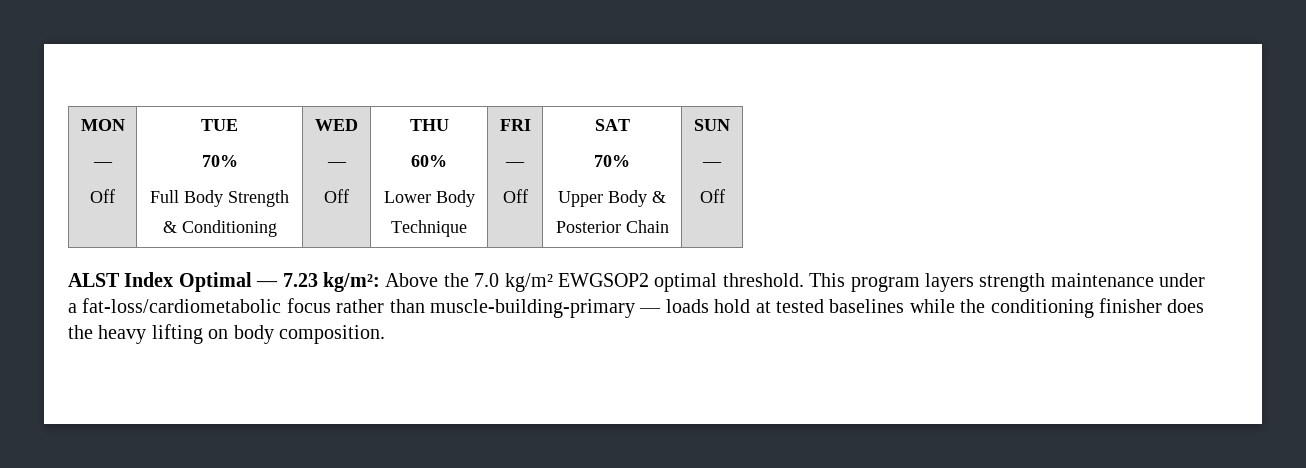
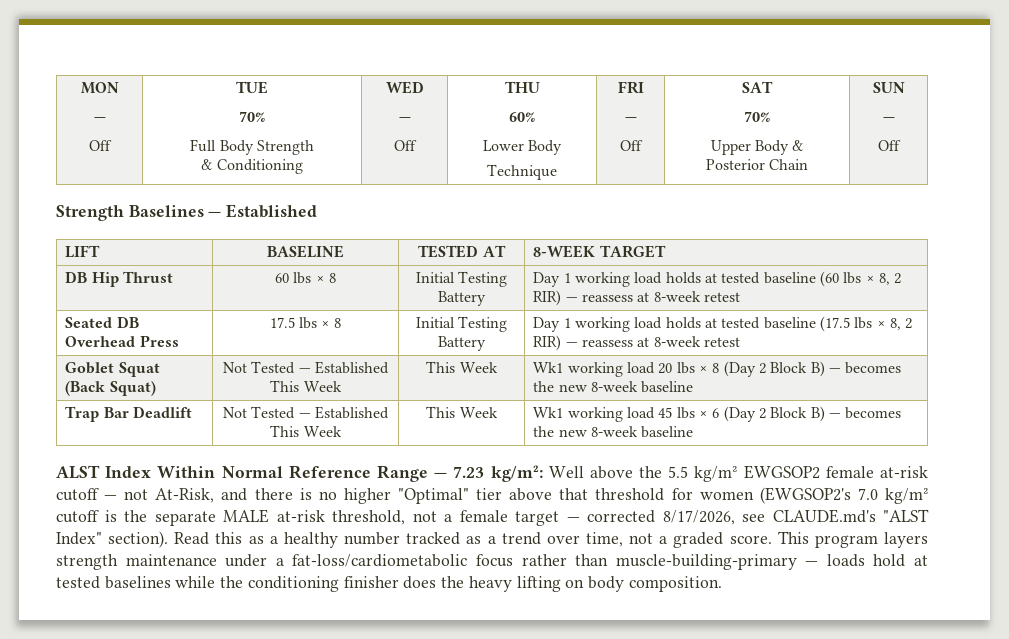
[68,272,804,292] ALST Index Optimal — 7.23 kg/m²: Above the 7.0 kg/m² EWGSOP2 optimal threshold. -> [56,204,318,221] [65,245,101,258] [267,245,344,258] [418,245,506,258] [533,245,666,258] [65,271,173,287] [275,272,336,284] [415,271,508,287] [438,291,486,306] [533,271,902,287] [533,290,740,306] [65,316,139,328] [65,335,179,347] [269,317,342,329] [415,316,508,332] [438,336,486,351] [533,316,913,332] [533,335,740,351] [65,362,160,377] [65,381,156,396] [223,361,389,374] [270,380,342,392] [426,361,498,373] [533,361,902,377] [533,381,694,393] [65,406,192,422] [223,406,389,419] [270,425,342,437] [426,406,498,418] [533,406,902,422] [533,426,694,438] [56,465,928,482] [56,487,928,504] [56,509,929,526] [56,531,772,548] Strength Baselines — Established // LIFT | BASELINE | TESTED AT | 8-WEEK TARGET // DB Hip Thrust | 60 lbs × 8 | Initial Testing Battery | Day 1 working load holds at tested baseline (60 lbs × 8, 2 RIR) — reassess at 8-week retest // Seated DB Overhead Press | 17.5 lbs × 8 | Initial Testing Battery | Day 1 working load holds at tested baseline (17.5 lbs × 8, 2 RIR) — reassess at 8-week retest // Goblet Squat (Back Squat) | Not Tested — Established This Week | This Week | Wk1 working load 20 lbs × 8 (Day 2 Block B) — becomes the new 8-week baseline // Trap Bar Deadlift | Not Tested — Established This Week | This Week | Wk1 working load 45 lbs × 6 (Day 2 Block B) — becomes the new 8-week baseline // ALST Index Within Normal Reference Range — 7.23 kg/m²: Well above the 5.5 kg/m² EWGSOP2 female at-risk cutoff — not At-Risk, and there is no higher "Optimal" tier above that threshold for women (EWGSOP2's 7.0 kg/m² cutoff is the separate MALE at-risk threshold, not a female target — corrected 8/17/2026, see CLAUDE.md's "ALST Index" section). Read this as a healthy number tracked as a trend over time, not a graded score.

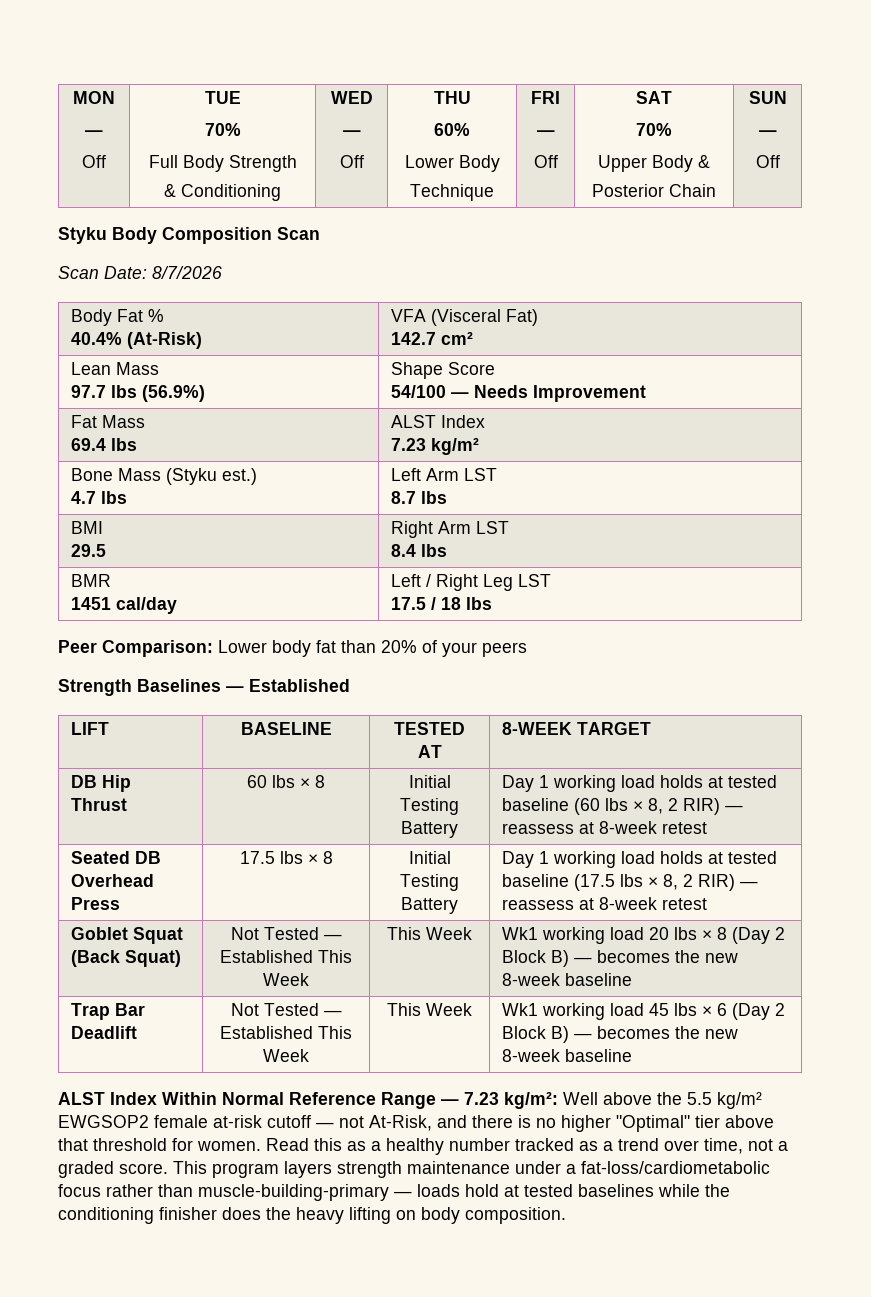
(901, 145) none -> [58,227,320,244] [58,266,222,279] [70,309,164,326] [70,332,202,349] [390,309,538,326] [390,332,473,345] [70,362,159,375] [70,385,205,402] [390,362,495,379] [390,385,646,402] [70,415,145,428] [70,438,137,451] [390,415,485,428] [390,438,479,455] [70,468,257,485] [70,491,127,504] [390,468,497,481] [390,491,447,504] [70,521,103,534] [70,544,106,557] [390,521,509,538] [390,544,447,557] [70,574,111,587] [70,597,177,614] [390,574,551,591] [390,597,492,610] [58,640,527,657] // Styku Body Composition Scan // Scan Date: 8/7/2026 // Body Fat % // 40.4% (At-Risk) | VFA (Visceral Fat) // 142.7 cm² // Lean Mass // 97.7 lbs (56.9%) | Shape Score // 54/100 — Needs Improvement // Fat Mass // 69.4 lbs | ALST Index // 7.23 kg/m² // Bone Mass (Styku est.) // 4.7 lbs | Left Arm LST // 8.7 lbs // BMI // 29.5 | Right Arm LST // 8.4 lbs // BMR // 1451 cal/day | Left / Right Leg LST // 17.5 / 18 lbs // Peer Comparison: Lower body fat than 20% of your peers
[699,487,928,504] [56,509,929,526] [56,531,169,548] women (EWGSOP2's 7.0 kg/m² cutoff is the separate MALE at-risk threshold, not a female target — corrected 8/17/2026, see CLAUDE.md's "ALST Index" section). -> [197,1141,261,1151] women.

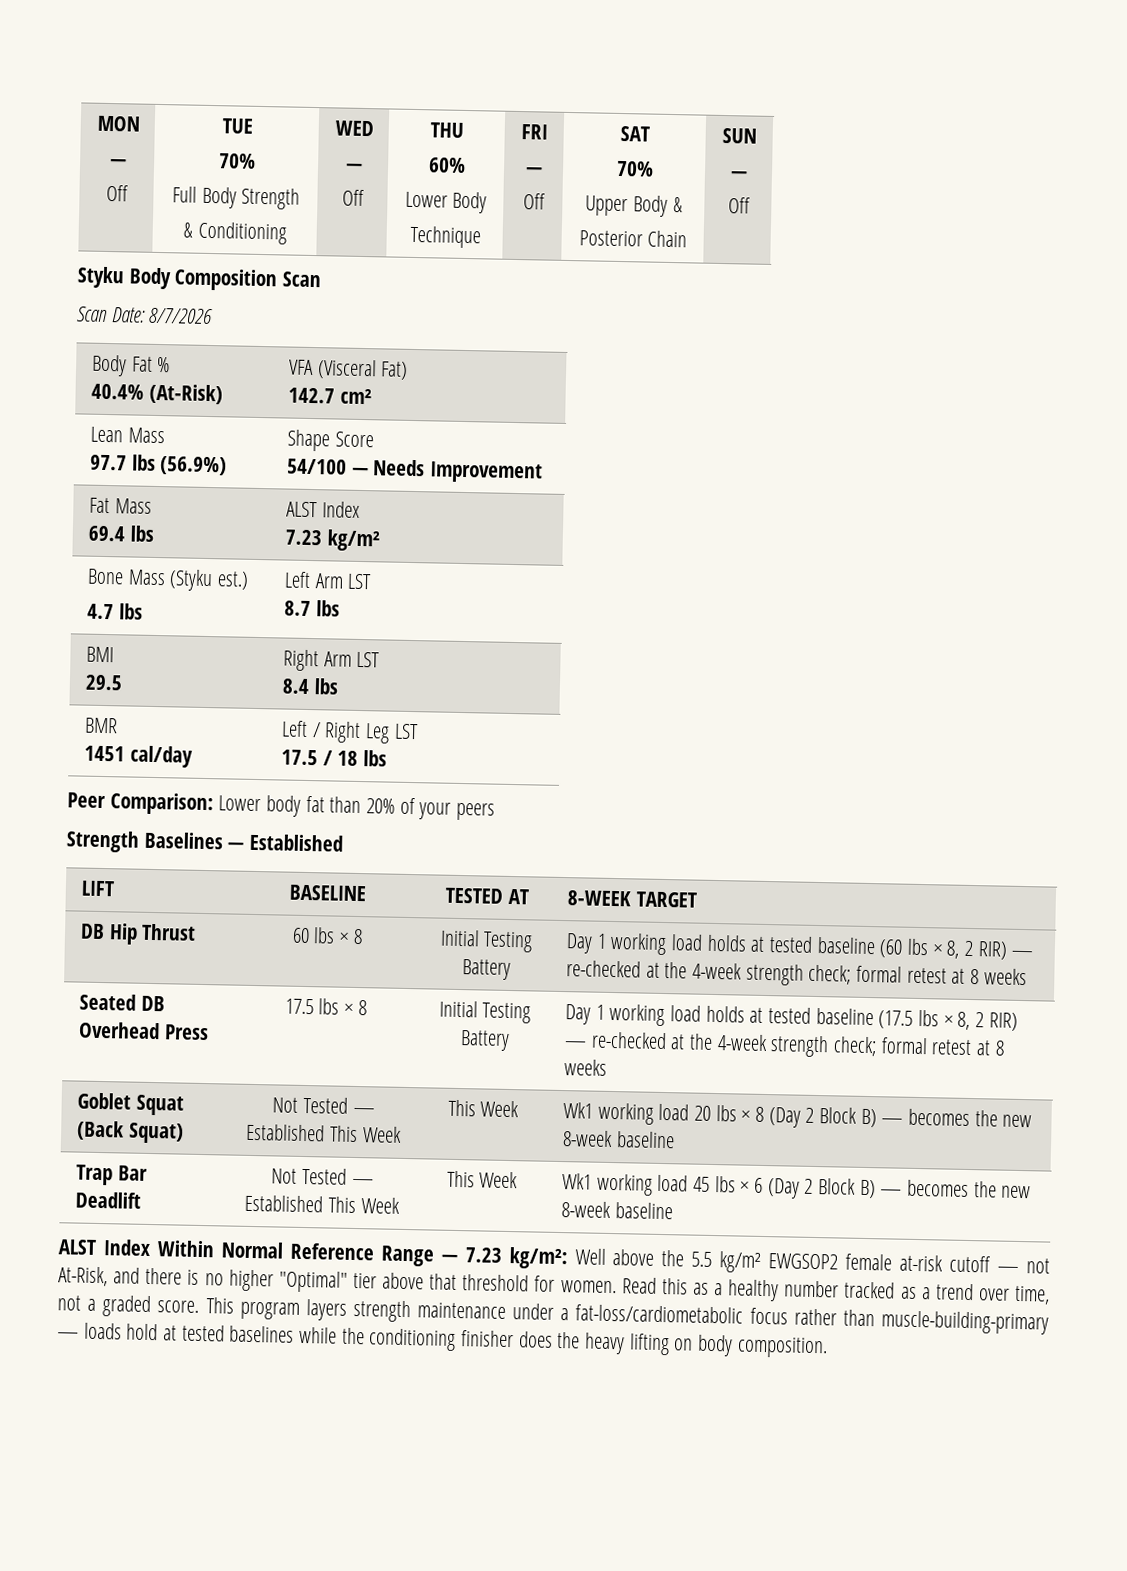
[501,821,707,834] reassess at 8-week retest -> [565,960,1027,986] re-checked at the 4-week strength check; formal retest at 8 weeks
[501,897,707,910] reassess at 8-week retest -> [590,1031,1005,1058] [563,1059,607,1076] re-checked at the 4-week strength check; formal retest at 8 weeks

